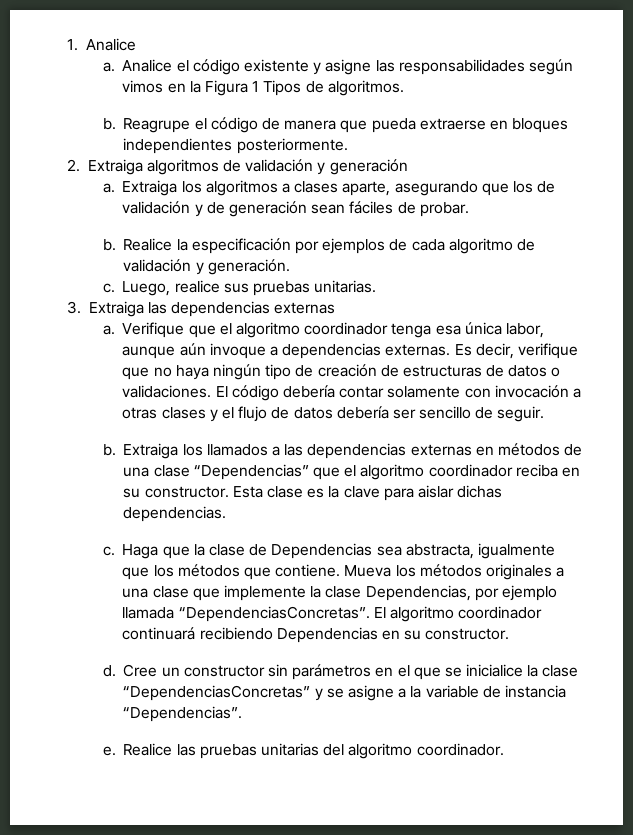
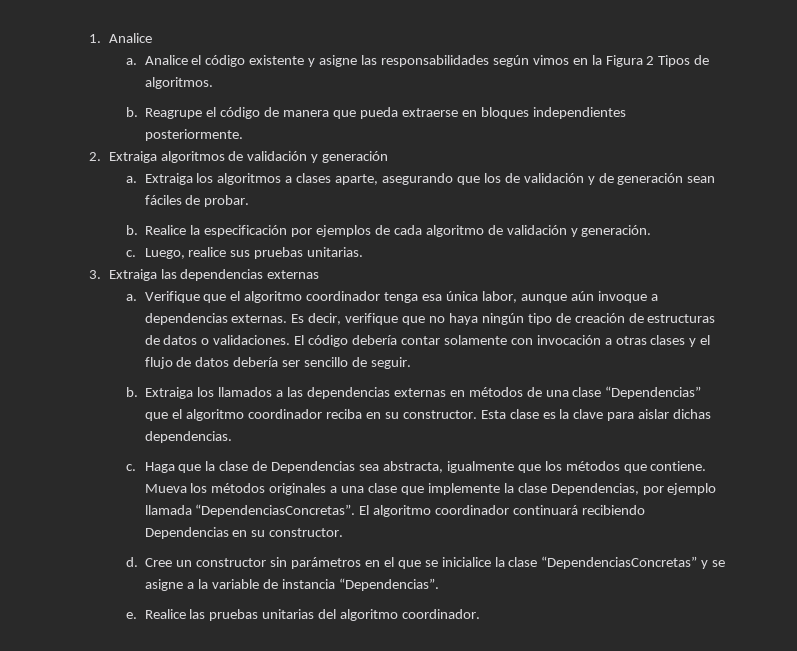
[252,81,260,92] 1 -> [646,56,655,65] 2

